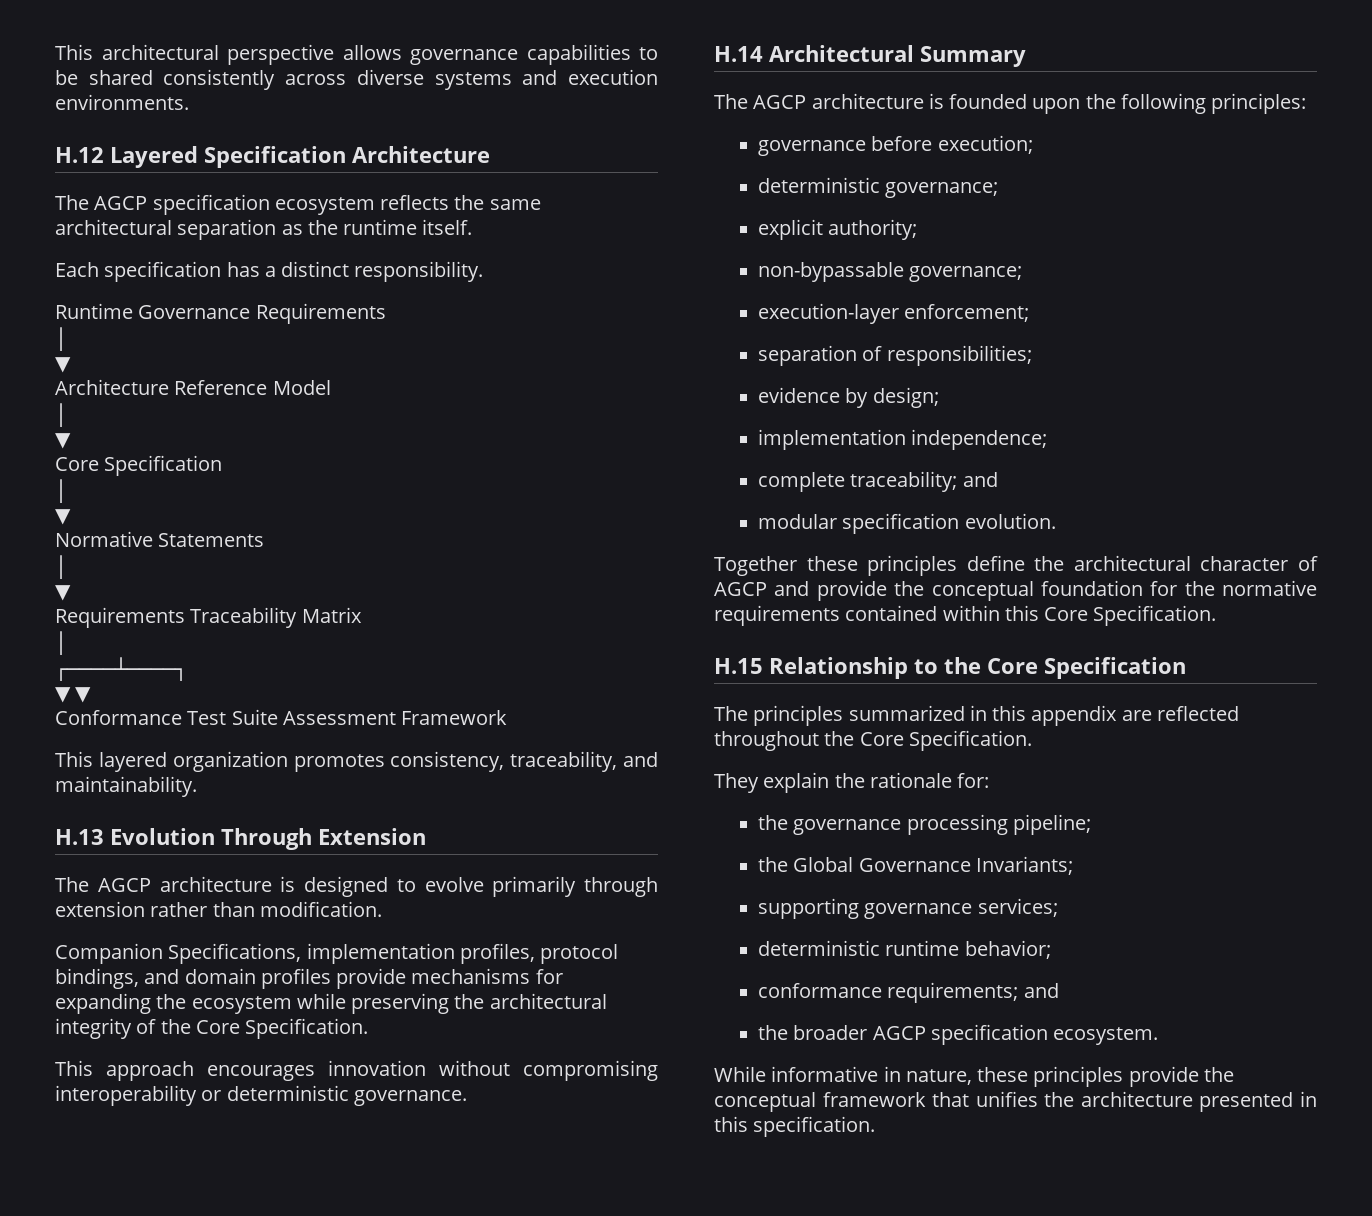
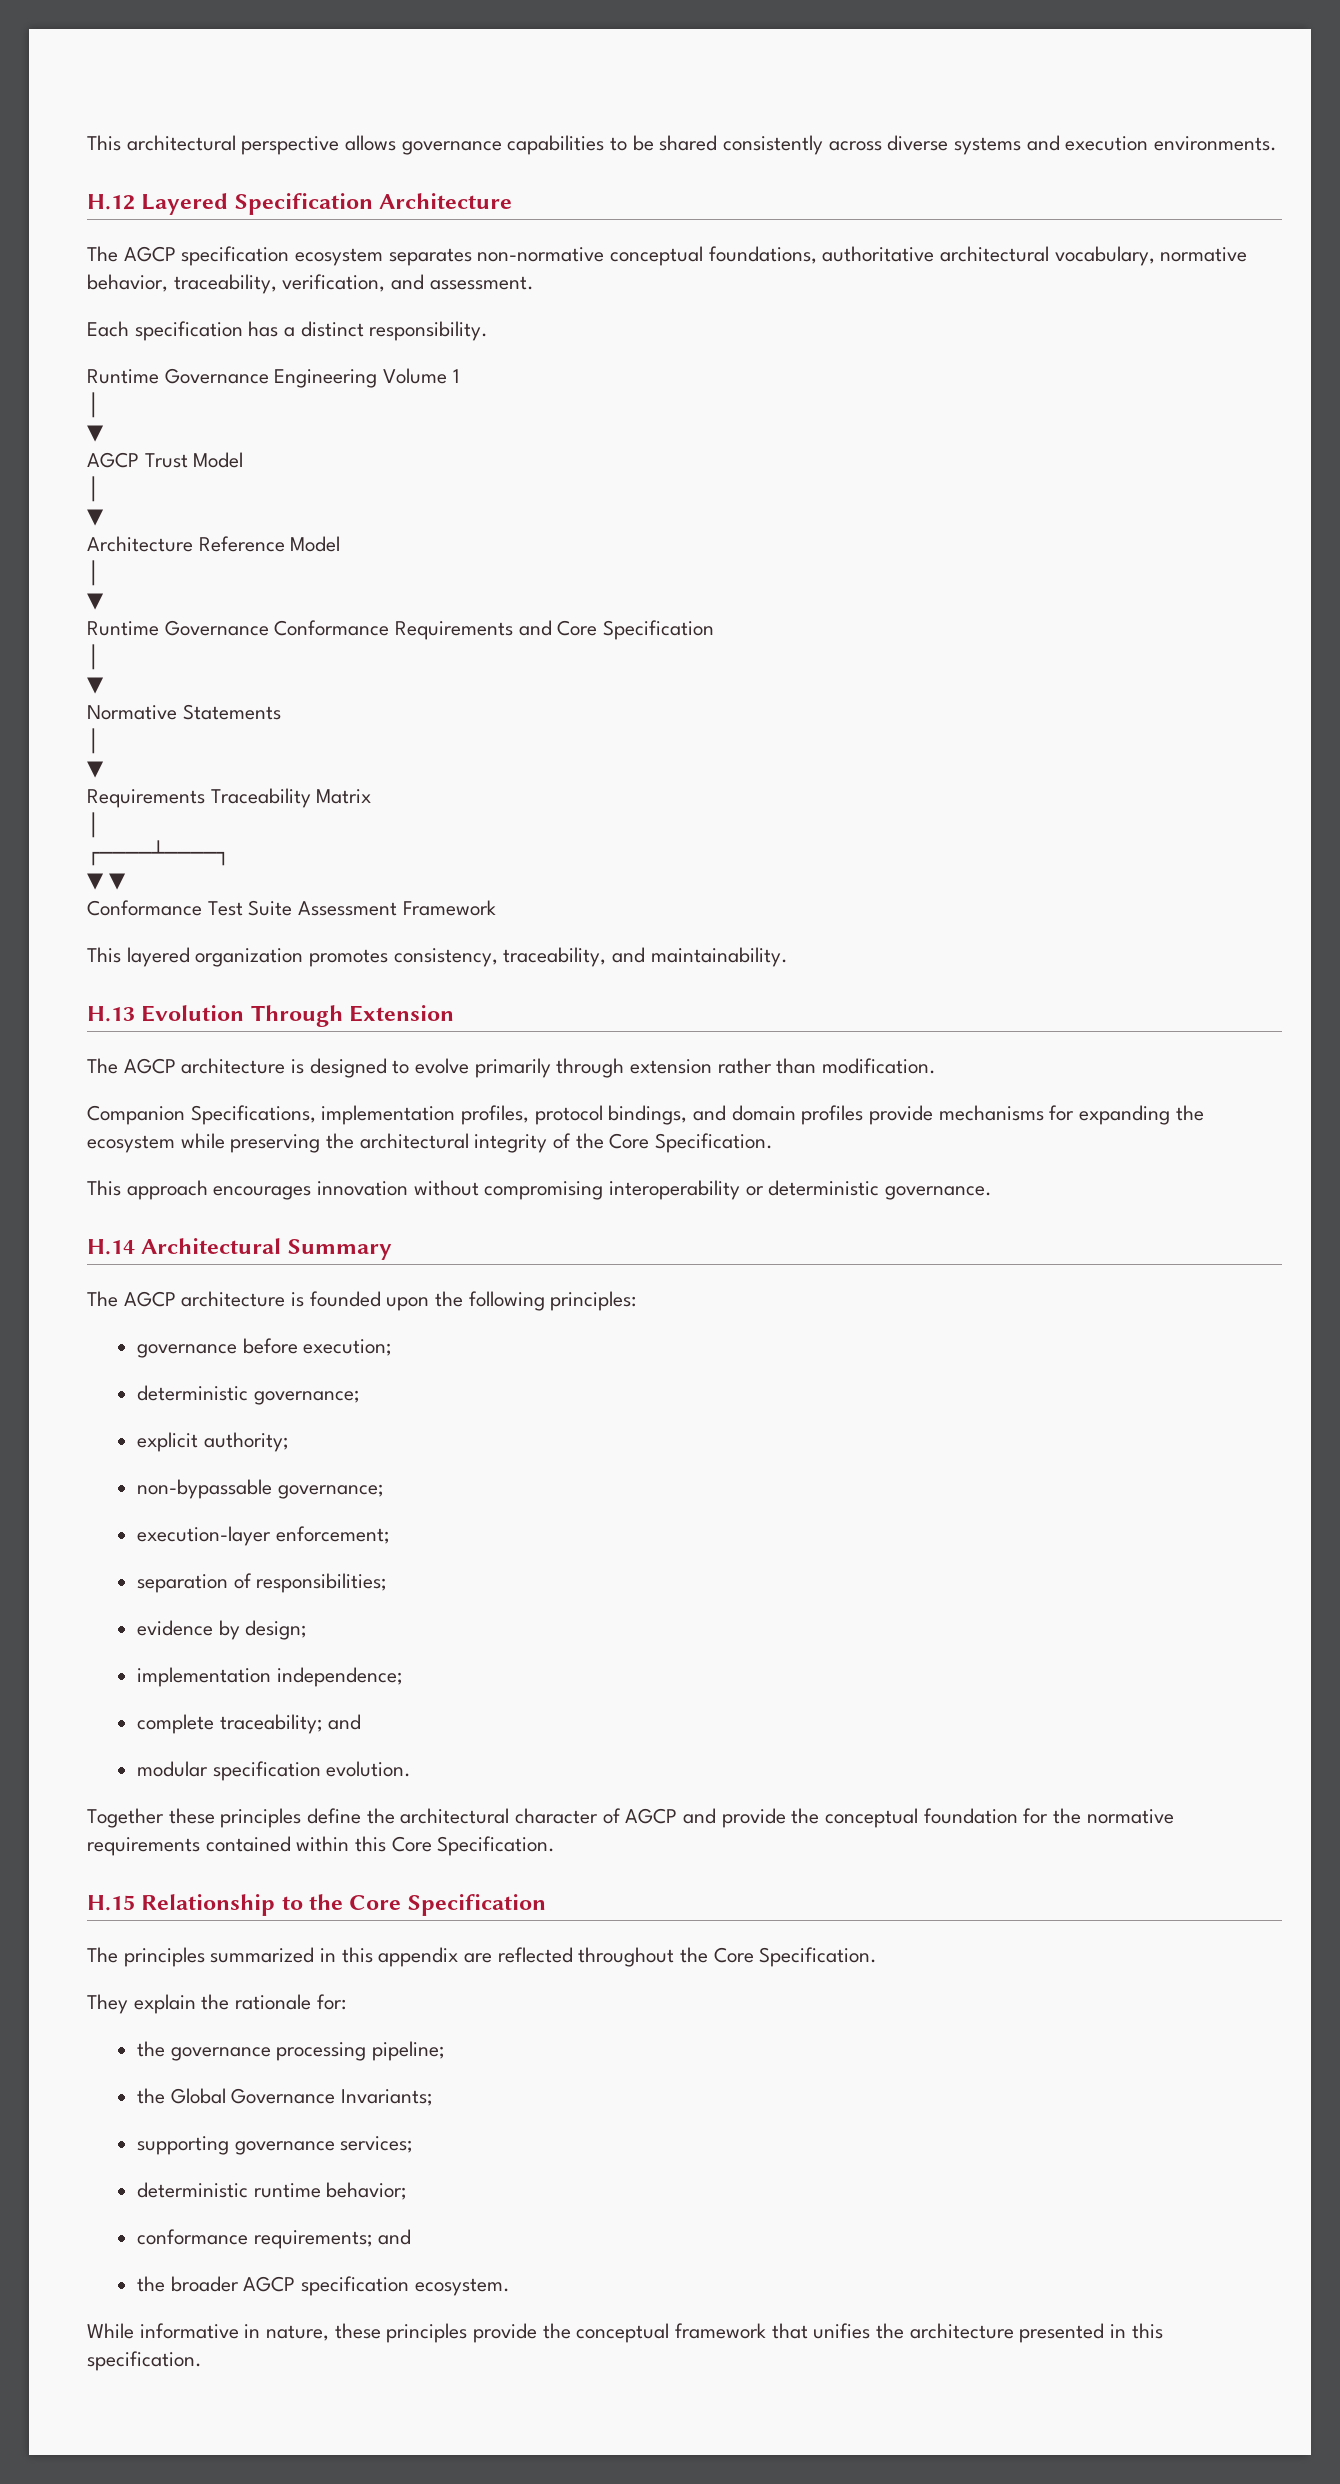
[380,195,541,210] [55,219,473,240] reflects the same architectural separation as the runtime itself. -> [388,246,1248,266] [87,274,534,294] separates non-normative conceptual foundations, authoritative architectural vocabulary, normative behavior, traceability, verification, and assessment.
[255,303,386,324] Requirements -> [274,368,459,388] [87,392,100,418] [87,425,104,442] [87,452,244,468] Engineering Volume 1 // │ // ▼ // AGCP Trust Model
(71, 441) none -> [87,620,552,640] Runtime Governance Conformance Requirements and

